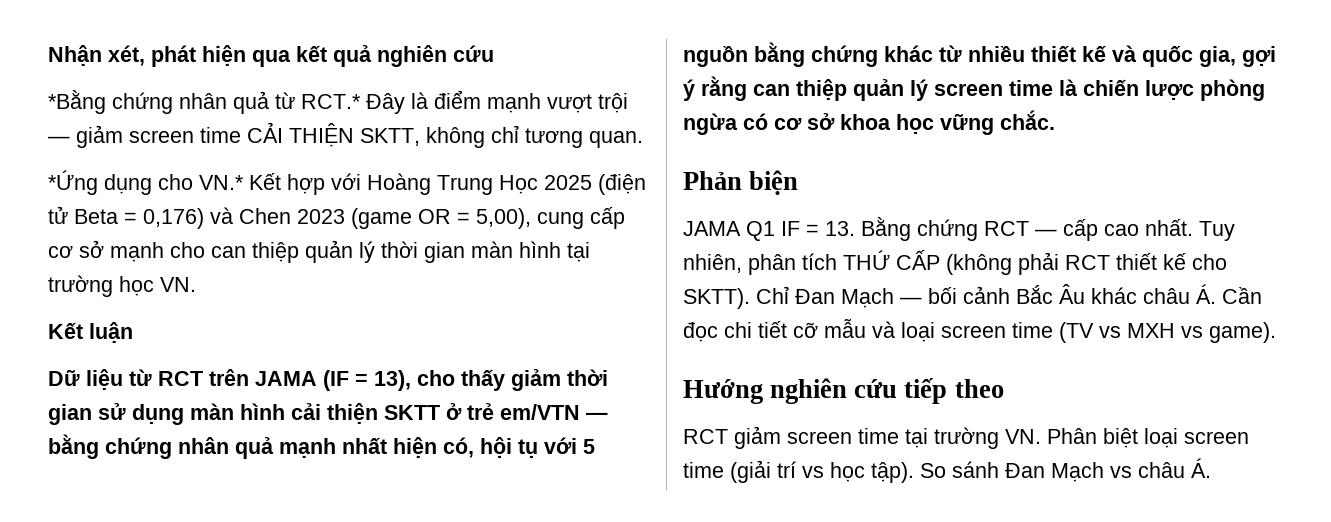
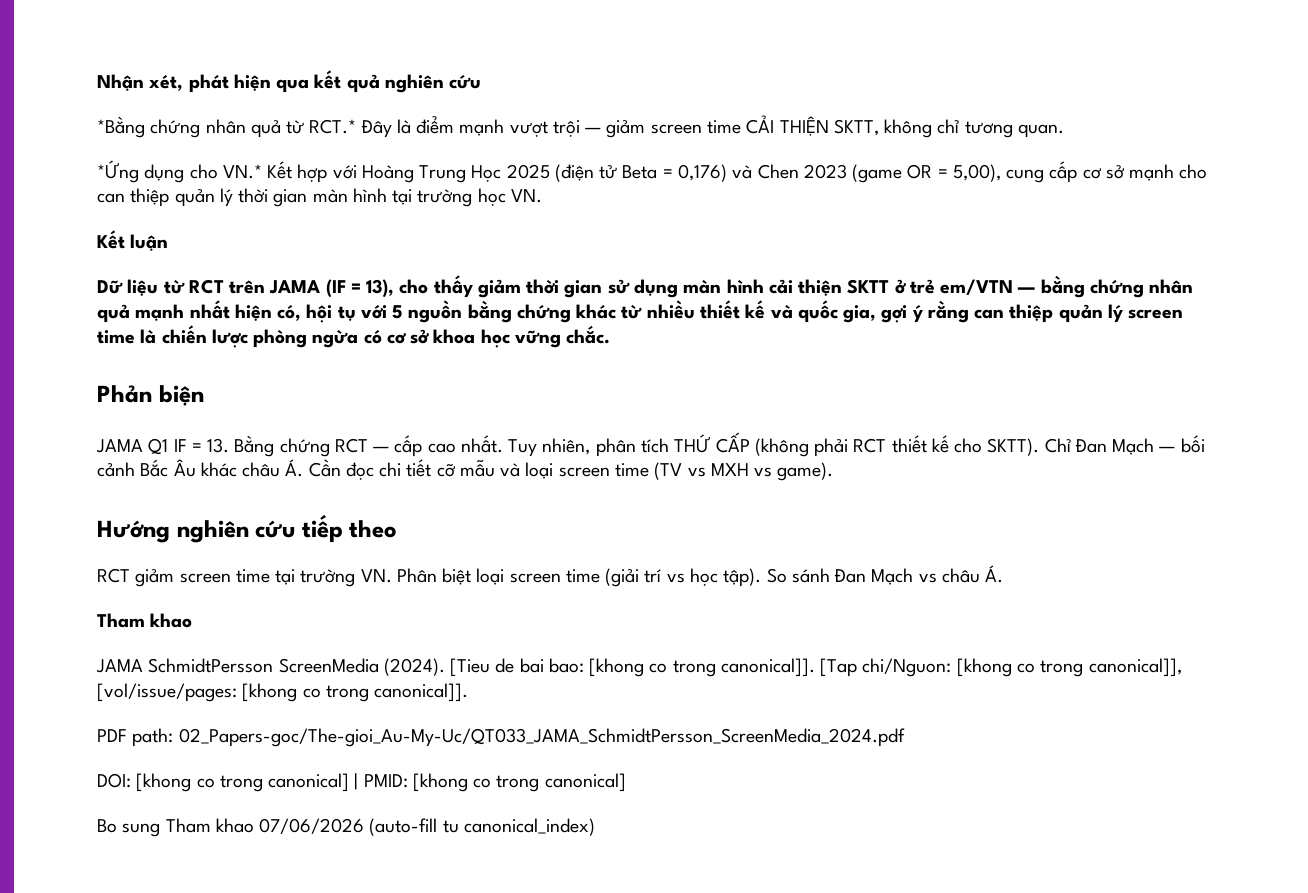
(1211, 468) none -> [97,613,193,628] [96,658,1182,677] [97,683,469,702] [97,728,905,747] [97,773,626,792] [97,818,595,837] // Tham khao // JAMA SchmidtPersson ScreenMedia (2024). [Tieu de bai bao: [khong co trong canonical]]. [Tap chi/Nguon: [khong co trong canonical]], [vol/issue/pages: [khong co trong canonical]]. // PDF path: 02_Papers-goc/The-gioi_Au-My-Uc/QT033_JAMA_SchmidtPersson_ScreenMedia_2024.pdf // DOI: [khong co trong canonical] | PMID: [khong co trong canonical] // Bo sung Tham khao 07/06/2026 (auto-fill tu canonical_index)

